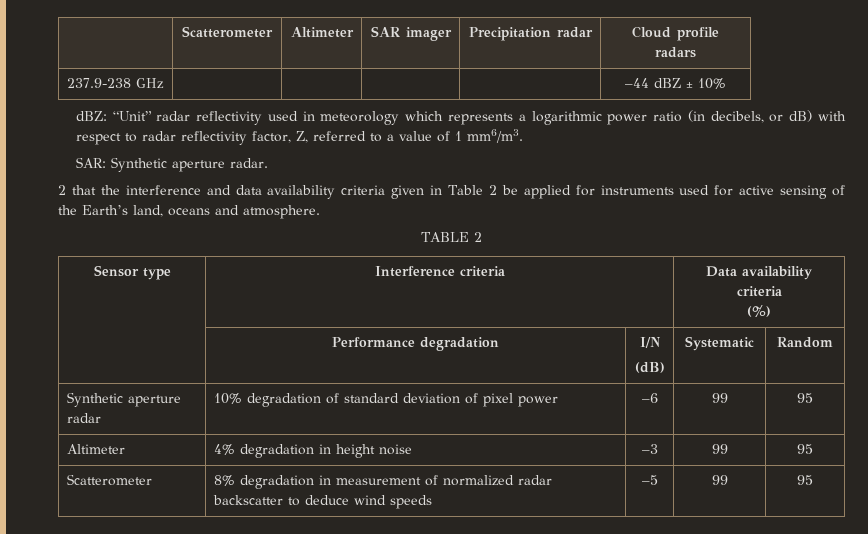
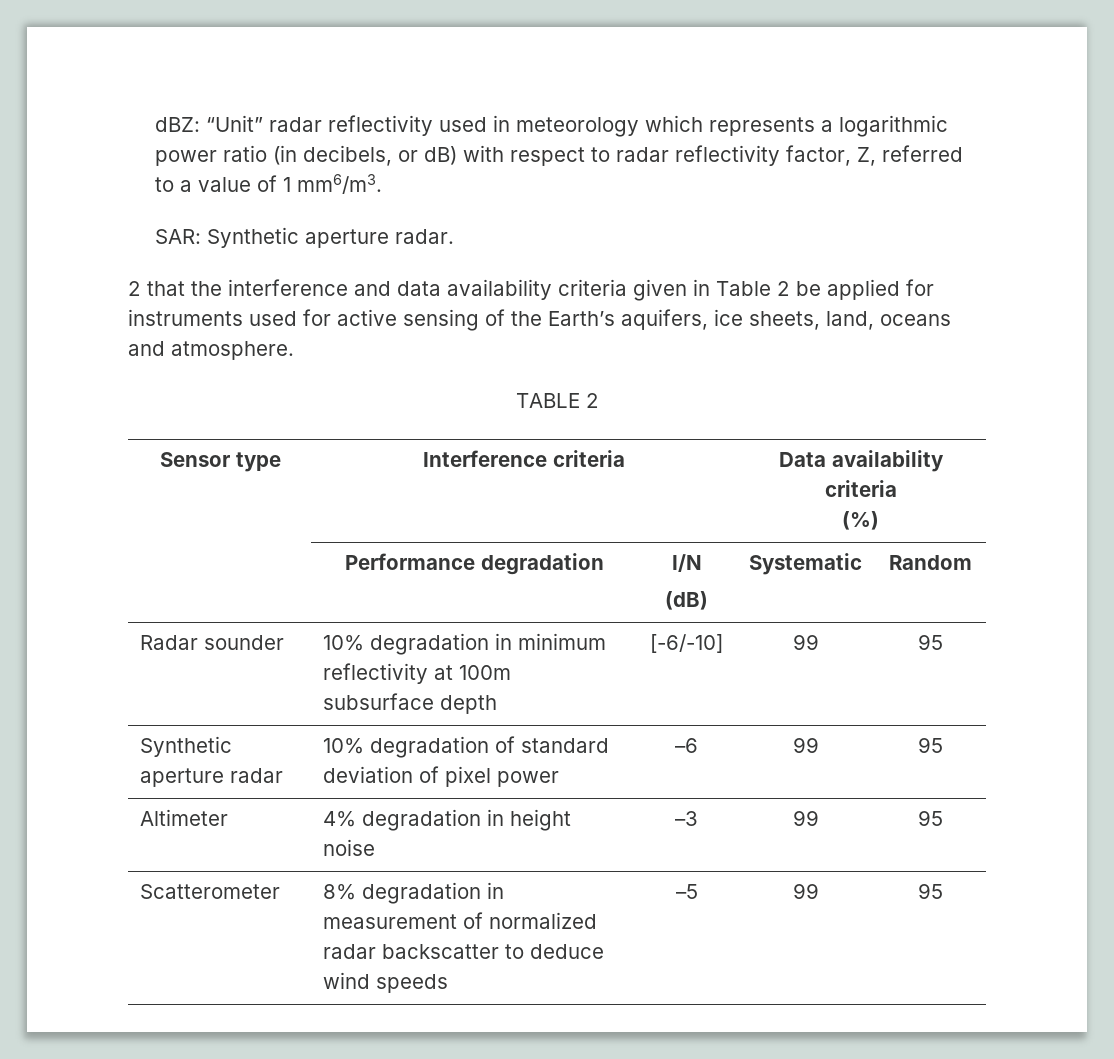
[182,26,273,38] [290,27,354,38] [370,26,452,41] [468,27,593,41] [632,26,719,41] [655,47,696,58] [66,78,164,89] [625,78,726,89] | Scatterometer | Altimeter | SAR imager | Precipitation radar | Cloud profile radars // 237.9-238 GHz | | | | | –44 dBZ ± 10% // -> (155, 124) none
(128, 210) none -> [621,309,820,330] aquifers, ice sheets,
(833, 342) none -> [139,635,284,650] [322,633,606,655] [322,663,511,684] [322,693,497,714] [650,634,723,653] [792,634,819,650] [918,634,943,650] // Radar sounder | 10% degradation in minimum reflectivity at 100m subsurface depth | [-6/-10] | 99 | 95

